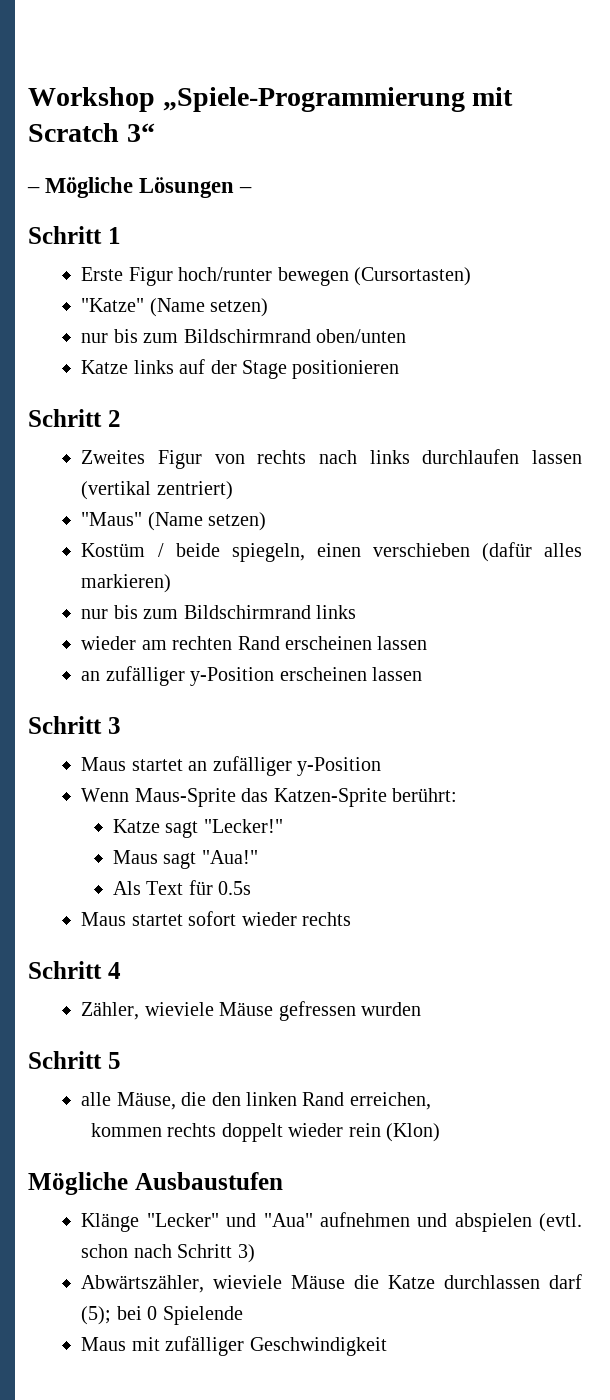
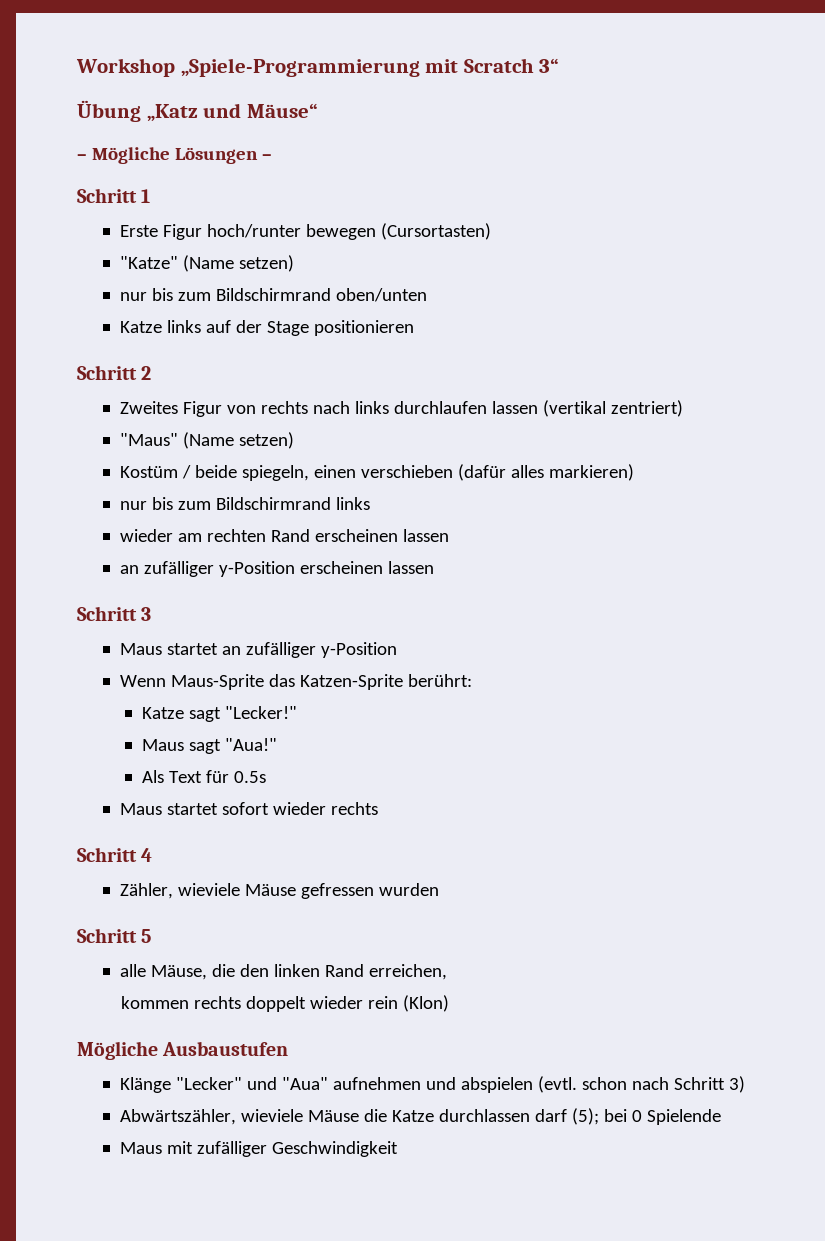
(155, 132) none -> [77,100,317,122] // Übung „Katz und Mäuse“

